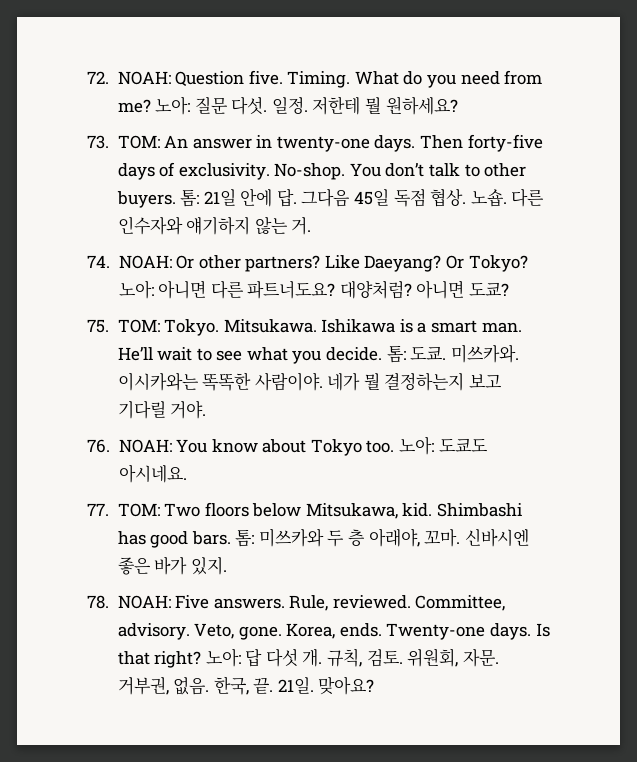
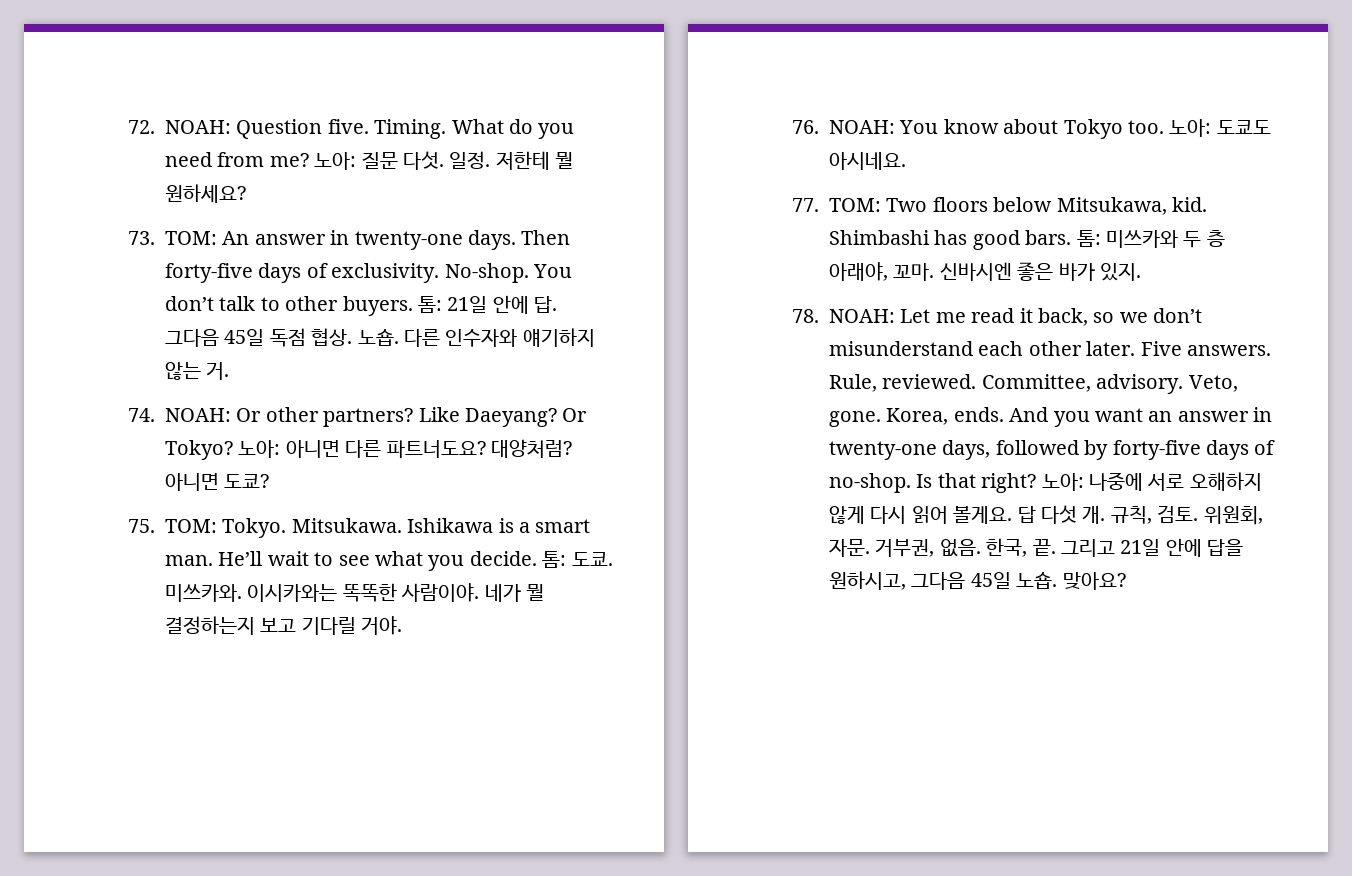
(171, 602) none -> [900,308,1203,326] [829,341,1136,356] Let me read it back, so we don’t misunderstand each other later.
[386,623,550,640] [117,648,241,668] Twenty-one days. Is that right? 노아: -> [1009,407,1273,427] [829,440,1276,460] [829,472,1262,493] [829,506,1013,524] And you want an answer in twenty-one days, followed by forty-five days of no-shop. Is that right? 노아: 나중에 서로 오해하지 않게 다시 읽어 볼게요.
[277,677,314,694] 21일. -> [1061,538,1244,557] [829,571,1058,590] 그리고 21일 안에 답을 원하시고, 그다음 45일 노숍.

